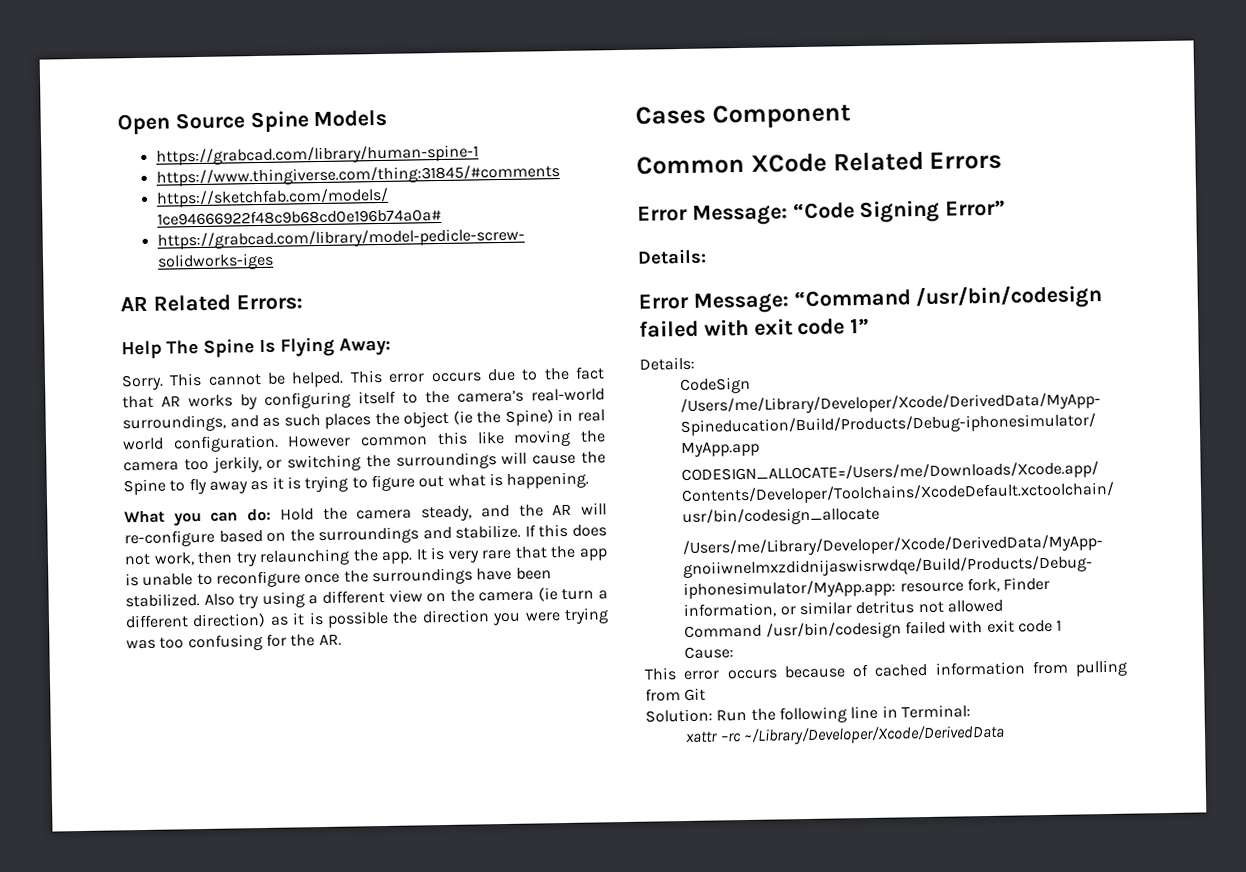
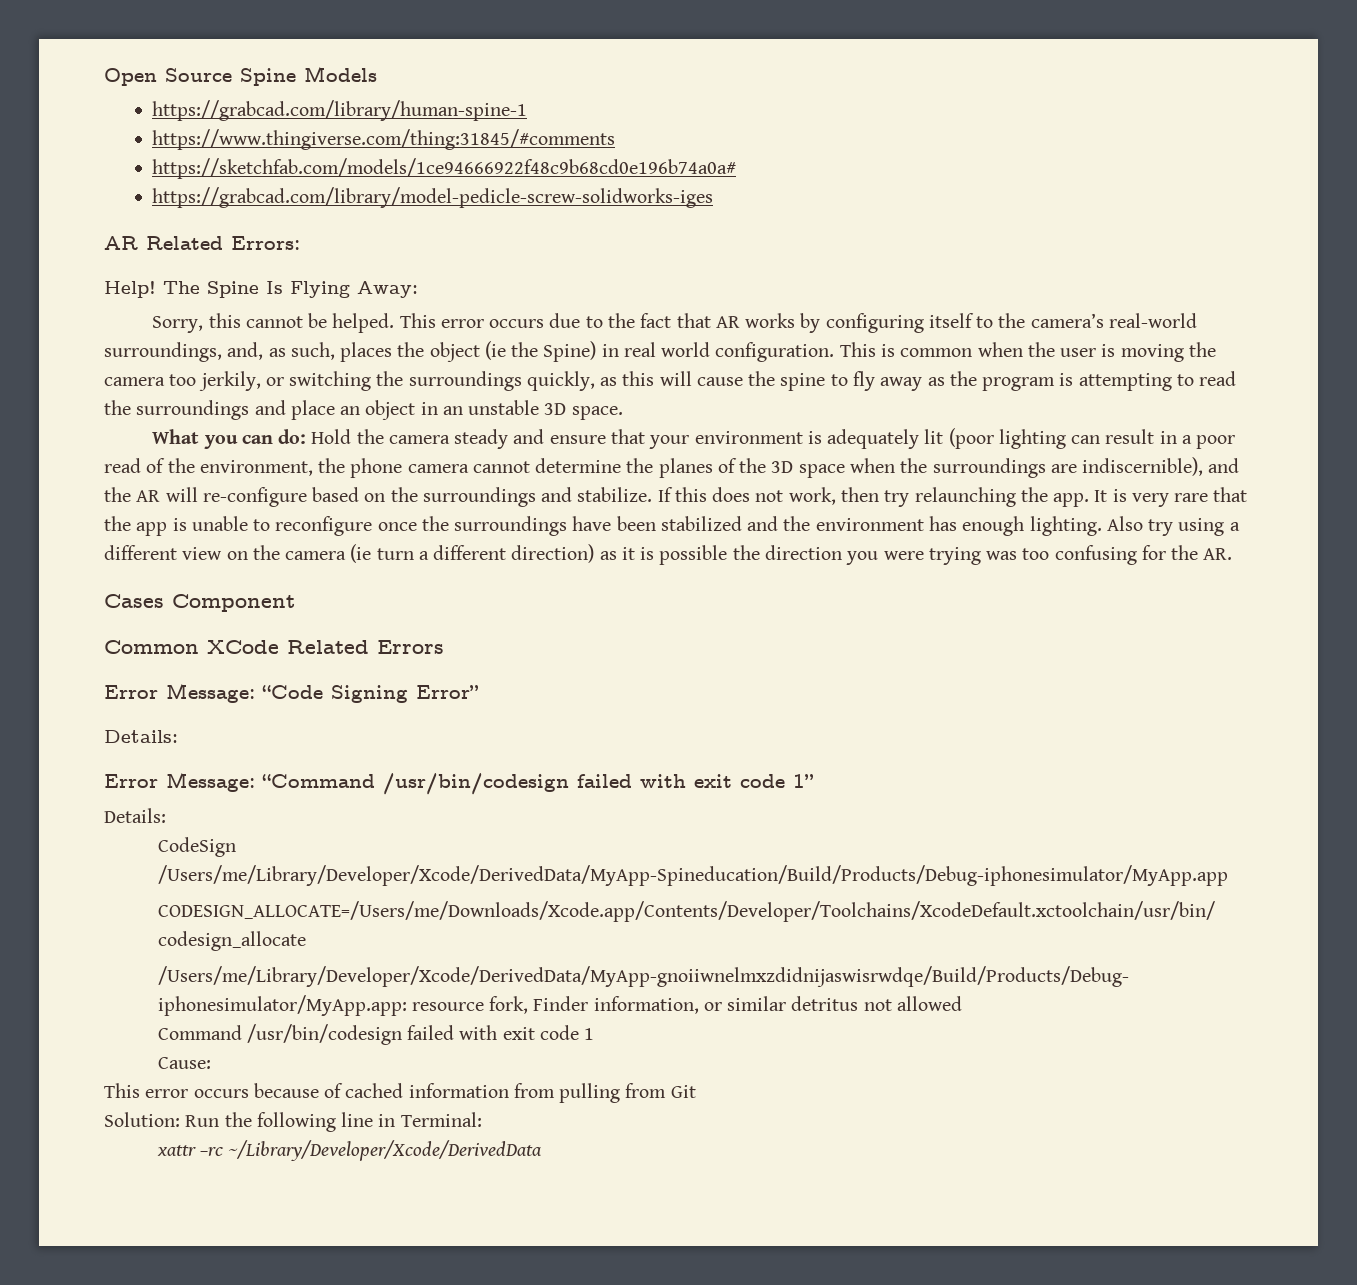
[121,340,162,360] Help -> [104,281,156,298] Help!
[121,372,203,391] Sorry. This -> [152,313,241,333] Sorry, this
[229,414,321,428] and as such -> [227,342,335,360] and, as such,
[287,430,505,448] However common this like -> [839,342,1116,357] This is common when the user is
(497, 461) none -> [526,371,655,391] quickly, as this
[123,478,166,496] Spine -> [780,373,826,391] spine
[271,471,590,493] it is trying to figure out what is happening. -> [949,371,1237,391] [104,400,623,420] the program is attempting to read the surroundings and place an object in an unstable 3D space.
[421,505,473,522] steady, -> [454,428,1236,449] [104,457,1204,478] steady and ensure that your environment is adequately lit (poor lighting can result in a poor read of the environment, the phone camera cannot determine the planes of the 3D space when the surroundings are indiscernible),
[125,593,200,608] stabilized. -> [660,516,1102,536] stabilized and the environment has enough lighting.

